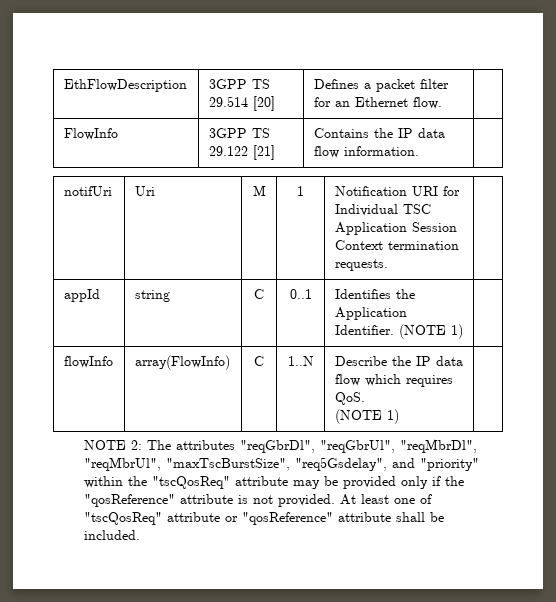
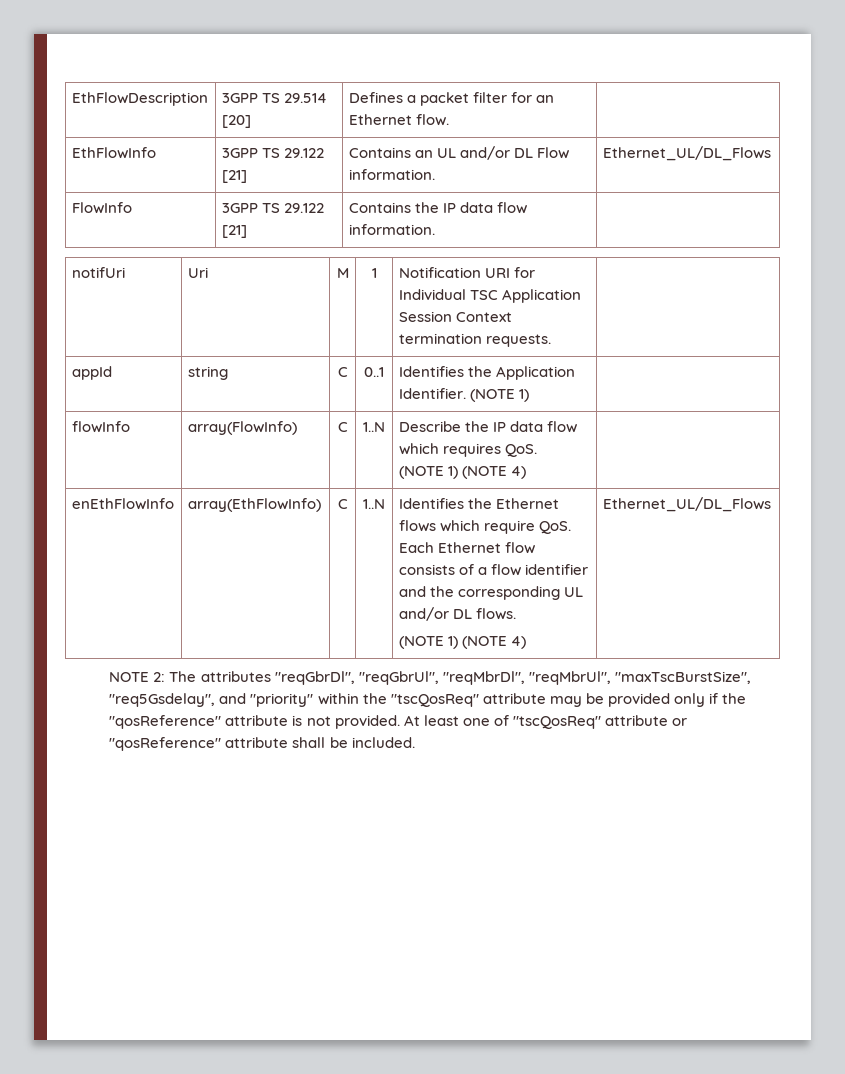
(442, 103) none -> [71,147,156,159] [221,148,324,158] [221,170,247,183] [348,146,570,160] [348,169,435,180] [602,146,771,161] // EthFlowInfo | 3GPP TS 29.122 [21] | Contains an UL and/or DL Flow information. | Ethernet_UL/DL_Flows
(399, 416) | -> [461,466,526,479] [71,498,174,510] [187,498,321,512] [337,499,348,509] [363,499,385,509] [398,498,559,509] [398,520,571,534] [398,542,535,554] [398,564,589,576] [398,586,583,600] [398,607,516,621] [398,636,526,649] [602,497,771,512] (NOTE 4) | // enEthFlowInfo | array(EthFlowInfo) | C | 1..N | Identifies the Ethernet flows which require QoS. Each Ethernet flow consists of a flow identifier and the corresponding UL and/or DL flows. // (NOTE 1) (NOTE 4) | Ethernet_UL/DL_Flows

